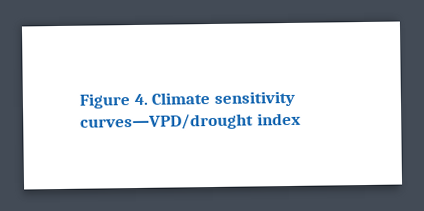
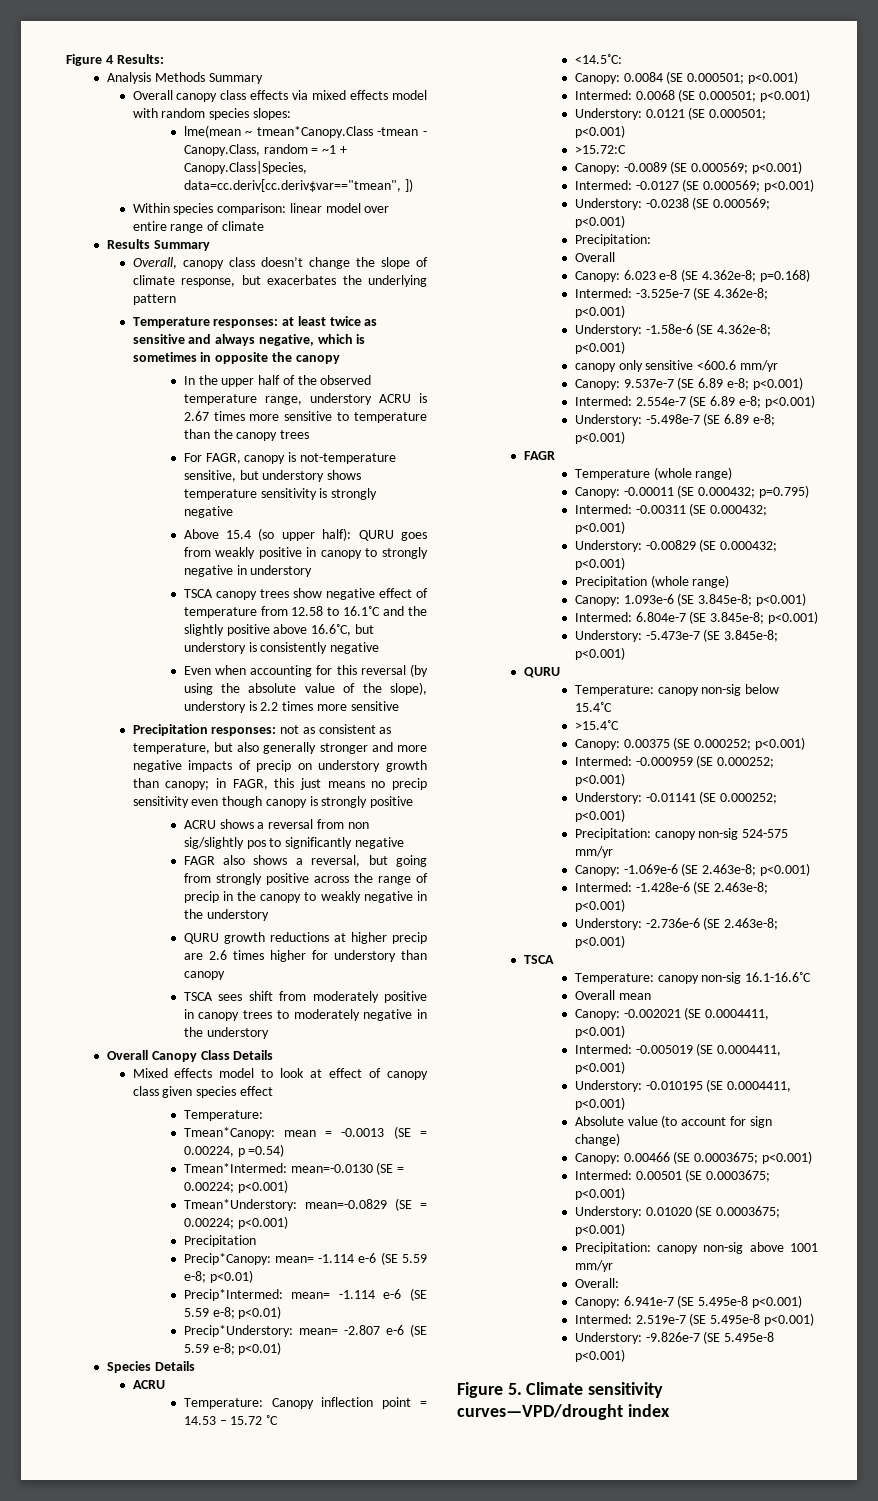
[79,93,148,109] Figure 4. -> [66,54,164,66] [106,72,263,84] [132,90,427,102] [132,108,291,120] [183,125,427,138] [183,144,347,156] [183,161,307,174] [183,179,413,192] [132,203,390,215] [132,221,264,233] [106,239,210,251] [132,257,428,269] [132,275,427,287] [132,294,176,305] [132,316,378,328] [132,334,366,346] [132,352,340,364] [183,375,372,387] [183,393,427,405] [183,411,427,423] [183,429,310,441] [183,452,396,464] [183,470,362,482] [183,488,378,500] [183,506,233,518] [183,528,428,541] [183,547,428,559] [183,565,313,577] [183,588,428,600] [183,606,428,618] [183,624,374,636] [183,642,380,654] [183,664,428,677] [183,682,428,695] [183,701,399,713] [132,724,392,736] [132,742,427,754] [132,760,427,772] [132,778,427,790] [132,796,414,808] [183,819,369,829] [183,837,404,849] [183,855,428,867] [183,873,428,885] [183,891,428,903] [183,909,269,921] [183,932,428,944] [183,950,427,962] [183,971,225,980] [183,991,427,1003] [183,1009,427,1021] [183,1027,269,1039] [106,1050,274,1062] [132,1068,428,1080] [132,1086,273,1098] [183,1110,263,1121] [183,1126,427,1139] [183,1144,285,1157] [183,1162,405,1175] [183,1180,288,1193] [183,1198,427,1211] [183,1216,288,1229] [183,1235,256,1247] [183,1252,427,1265] [183,1270,253,1283] [183,1288,427,1301] [183,1306,282,1319] [183,1324,427,1337] [183,1342,282,1355] [106,1361,195,1373] [132,1380,165,1389] [183,1397,427,1409] [183,1415,279,1425] [574,54,622,64] [574,71,798,84] [574,89,810,102] [574,107,767,120] [574,125,625,138] [574,145,626,154] [574,161,802,174] [574,179,814,192] [574,197,771,210] [574,215,625,228] [574,234,651,246] [574,252,615,262] [574,269,810,282] [574,287,769,300] [574,305,625,318] [574,323,772,336] [574,341,625,354] [574,360,778,372] [574,377,803,390] [574,395,815,408] [574,413,775,426] [574,431,625,444] [523,451,555,460] [574,467,733,480] [574,485,809,498] [574,503,768,516] [574,521,625,534] [574,539,778,552] [574,557,625,570] [574,575,730,588] [574,593,806,606] [574,611,818,624] [574,629,779,642] [574,647,625,660] [523,667,560,678] [574,684,780,696] [574,702,612,712] [574,720,619,730] [574,737,805,750] [574,755,775,768] [574,773,625,786] [574,791,778,804] [574,809,625,822] [574,828,789,840] [574,846,613,858] [574,863,810,876] [574,881,769,894] [574,899,625,912] [574,917,779,930] [574,935,625,948] [523,955,554,964] [574,972,812,984] [574,990,651,1000] [574,1007,770,1020] [574,1025,625,1038] [574,1043,782,1056] [574,1061,625,1074] [574,1079,792,1092] [574,1097,625,1110] [574,1115,772,1128] [574,1133,620,1146] [574,1151,812,1164] [574,1169,771,1182] [574,1187,625,1200] [574,1205,781,1218] [574,1223,625,1236] [574,1242,818,1254] [574,1260,613,1272] [574,1278,619,1288] [574,1295,802,1308] [574,1313,814,1326] [574,1331,775,1344] [574,1349,625,1362] [457,1382,522,1398] Figure 4 Results: // Analysis Methods Summary // Overall canopy class effects via mixed effects model with random species slopes: // lme(mean ~ tmean*Canopy.Class -tmean - Canopy.Class, random = ~1 + Canopy.Class|Species, data=cc.deriv[cc.deriv$var=="tmean", ]) // Within species comparison: linear model over entire range of climate // Results Summary // Overall, canopy class doesn’t change the slope of climate response, but exacerbates the underlying pattern // Temperature responses: at least twice as sensitive and always negative, which is sometimes in opposite the canopy // In the upper half of the observed temperature range, understory ACRU is 2.67 times more sensitive to temperature than the canopy trees // For FAGR, canopy is not-temperature sensitive, but understory shows temperature sensitivity is strongly negative // Above 15.4 (so upper half): QURU goes from weakly positive in canopy to strongly negative in understory // TSCA canopy trees show negative effect of temperature from 12.58 to 16.1˚C and the slightly positive above 16.6˚C, but understory is consistently negative // Even when accounting for this reversal (by using the absolute value of the slope), understory is 2.2 times more sensitive // Precipitation responses: not as consistent as temperature, but also generally stronger and more negative impacts of precip on understory growth than canopy; in FAGR, this just means no precip sensitivity even though canopy is strongly positive // ACRU shows a reversal from non sig/slightly pos to significantly negative // FAGR also shows a reversal, but going from strongly positive across the range of precip in the canopy to weakly negative in the understory // QURU growth reductions at higher precip are 2.6 times higher for understory than canopy // TSCA sees shift from moderately positive in canopy trees to moderately negative in the understory // Overall Canopy Class Details // Mixed effects model to look at effect of canopy class given species effect // Temperature: // Tmean*Canopy: mean = -0.0013 (SE = 0.00224, p =0.54) // Tmean*Intermed: mean=-0.0130 (SE = 0.00224; p<0.001) // Tmean*Understory: mean=-0.0829 (SE = 0.00224; p<0.001) // Precipitation // Precip*Canopy: mean= -1.114 e-6 (SE 5.59 e-8; p<0.01) // Precip*Intermed: mean= -1.114 e-6 (SE 5.59 e-8; p<0.01) // Precip*Understory: mean= -2.807 e-6 (SE 5.59 e-8; p<0.01) // Species Details // ACRU // Temperature: Canopy inflection point = 14.53 – 15.72 ˚C // <14.5˚C: // Canopy: 0.0084 (SE 0.000501; p<0.001) // Intermed: 0.0068 (SE 0.000501; p<0.001) // Understory: 0.0121 (SE 0.000501; p<0.001) // >15.72:C // Canopy: -0.0089 (SE 0.000569; p<0.001) // Intermed: -0.0127 (SE 0.000569; p<0.001) // Understory: -0.0238 (SE 0.000569; p<0.001) // Precipitation: // Overall // Canopy: 6.023 e-8 (SE 4.362e-8; p=0.168) // Intermed: -3.525e-7 (SE 4.362e-8; p<0.001) // Understory: -1.58e-6 (SE 4.362e-8; p<0.001) // canopy only sensitive <600.6 mm/yr // Canopy: 9.537e-7 (SE 6.89 e-8; p<0.001) // Intermed: 2.554e-7 (SE 6.89 e-8; p<0.001) // Understory: -5.498e-7 (SE 6.89 e-8; p<0.001) // FAGR // Temperature (whole range) // Canopy: -0.00011 (SE 0.000432; p=0.795) // Intermed: -0.00311 (SE 0.000432; p<0.001) // Understory: -0.00829 (SE 0.000432; p<0.001) // Precipitation (whole range) // Canopy: 1.093e-6 (SE 3.845e-8; p<0.001) // Intermed: 6.804e-7 (SE 3.845e-8; p<0.001) // Understory: -5.473e-7 (SE 3.845e-8; p<0.001) // QURU // Temperature: canopy non-sig below 15.4˚C // >15.4˚C // Canopy: 0.00375 (SE 0.000252; p<0.001) // Intermed: -0.000959 (SE 0.000252; p<0.001) // Understory: -0.01141 (SE 0.000252; p<0.001) // Precipitation: canopy non-sig 524-575 mm/yr // Canopy: -1.069e-6 (SE 2.463e-8; p<0.001) // Intermed: -1.428e-6 (SE 2.463e-8; p<0.001) // Understory: -2.736e-6 (SE 2.463e-8; p<0.001) // TSCA // Temperature: canopy non-sig 16.1-16.6˚C // Overall mean // Canopy: -0.002021 (SE 0.0004411, p<0.001) // Intermed: -0.005019 (SE 0.0004411, p<0.001) // Understory: -0.010195 (SE 0.0004411, p<0.001) // Absolute value (to account for sign change) // Canopy: 0.00466 (SE 0.0003675; p<0.001) // Intermed: 0.00501 (SE 0.0003675; p<0.001) // Understory: 0.01020 (SE 0.0003675; p<0.001) // Precipitation: canopy non-sig above 1001 mm/yr // Overall: // Canopy: 6.941e-7 (SE 5.495e-8 p<0.001) // Intermed: 2.519e-7 (SE 5.495e-8 p<0.001) // Understory: -9.826e-7 (SE 5.495e-8 p<0.001) // Figure 5.

